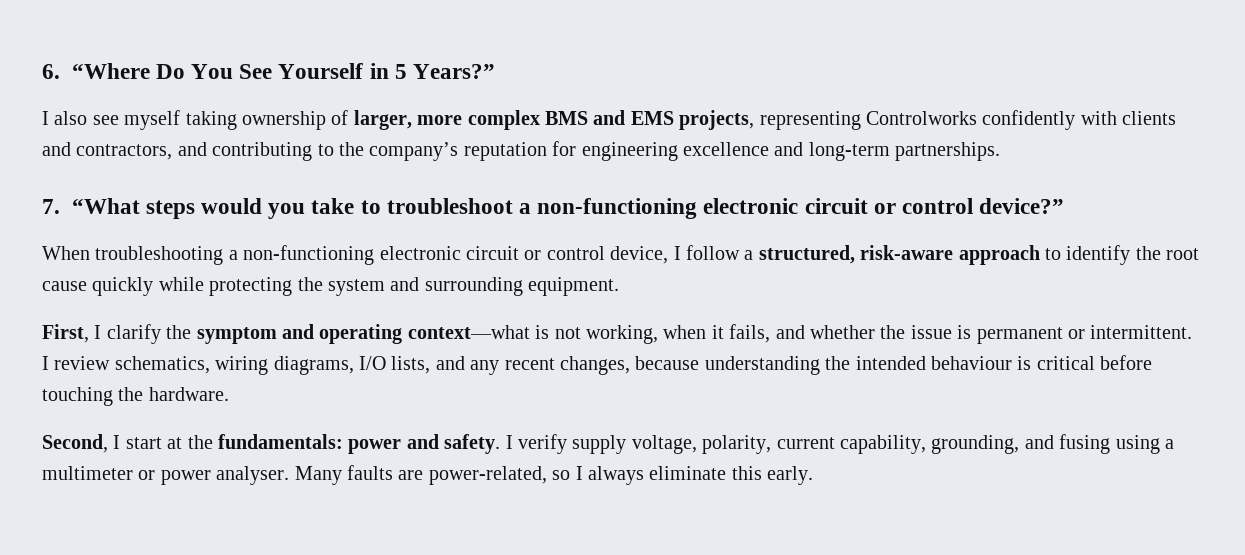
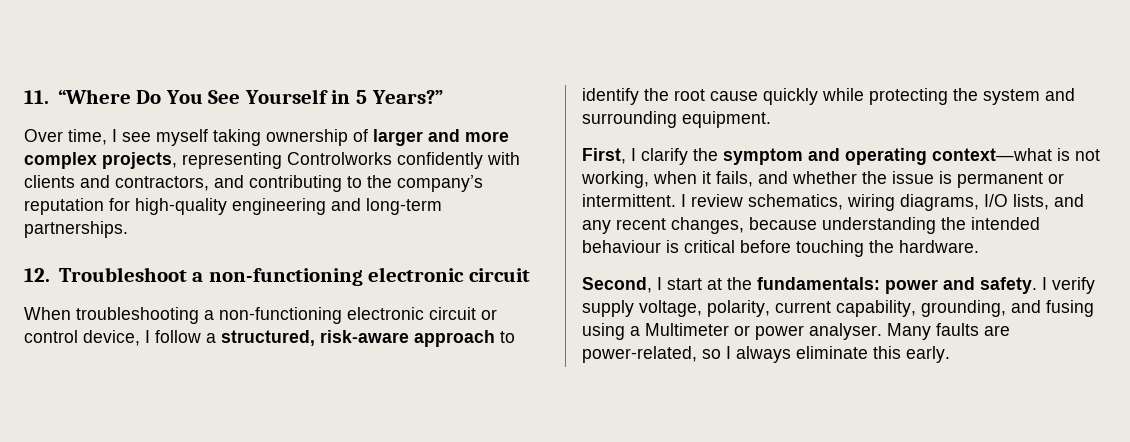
[42,64,60,79] 6. -> [24,90,49,104] 11.
[42,111,88,125] I also -> [24,129,117,145] Over time, I
[353,110,674,130] larger, more complex BMS and EMS -> [373,129,509,146] [24,152,97,169] larger and more complex
[581,142,769,161] engineering excellence -> [135,198,326,215] high-quality engineering
[42,198,1065,219] 7. “What steps would you take to troubleshoot a non-functioning electronic circuit or control device?” -> [24,267,530,286] 12. Troubleshoot a non-functioning electronic circuit
[42,466,133,480] multimeter -> [645,323,729,336] Multimeter

